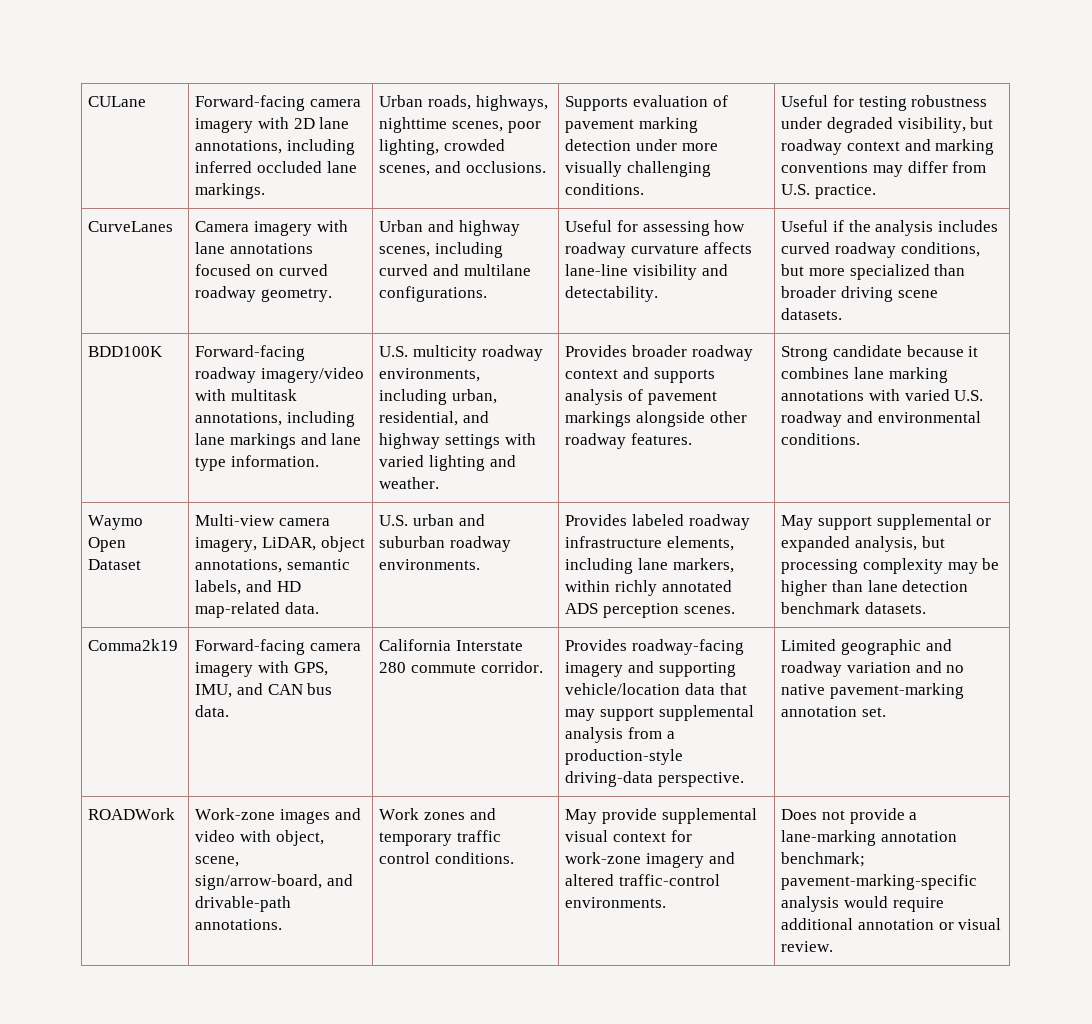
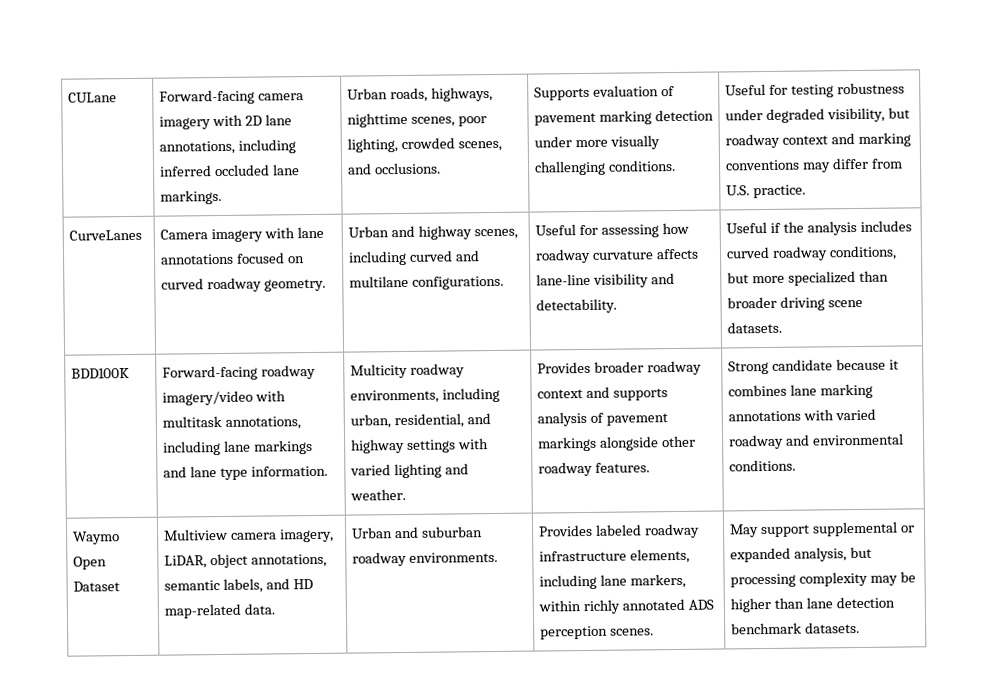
[379,345,477,361] U.S. multicity -> [349,363,408,379] Multicity
[954,390,984,401] U.S. -> (876, 414) none
[195,514,276,526] Multi-view -> [163,528,228,541] Multiview
[379,514,454,526] U.S. urban -> [350,527,393,539] Urban
[88,639,179,651] [195,639,361,655] [195,661,328,677] [195,683,333,698] [195,705,230,717] [379,639,523,651] [379,661,543,673] [565,639,744,655] [565,661,736,677] [565,683,747,695] [565,705,754,721] [565,727,675,743] [565,749,684,765] [565,771,744,787] [781,639,952,655] [781,661,965,677] [781,683,964,699] [781,706,886,717] [88,808,176,820] [195,808,361,824] [195,830,324,846] [195,856,240,867] [195,874,353,890] [195,896,292,912] [195,919,283,930] [379,808,496,820] [379,830,501,846] [379,852,514,864] [565,808,757,824] [565,830,692,842] [565,852,735,868] [565,874,720,886] [565,897,667,908] [781,808,918,824] [781,830,957,846] [781,852,866,867] [781,874,978,890] [781,896,944,912] [781,918,1002,930] [781,941,834,952] // Comma2k19 | Forward-facing camera imagery with GPS, IMU, and CAN bus data. | California Interstate 280 commute corridor. | Provides roadway-facing imagery and supporting vehicle/location data that may support supplemental analysis from a production-style driving-data perspective. | Limited geographic and roadway variation and no native pavement-marking annotation set. // ROADWork | Work-zone images and video with object, scene, sign/arrow-board, and drivable-path annotations. | Work zones and temporary traffic control conditions. | May provide supplemental visual context for work-zone imagery and altered traffic-control environments. | Does not provide a lane-marking annotation benchmark; pavement-marking-specific analysis would require additional annotation or visual review. -> (860, 627) none

